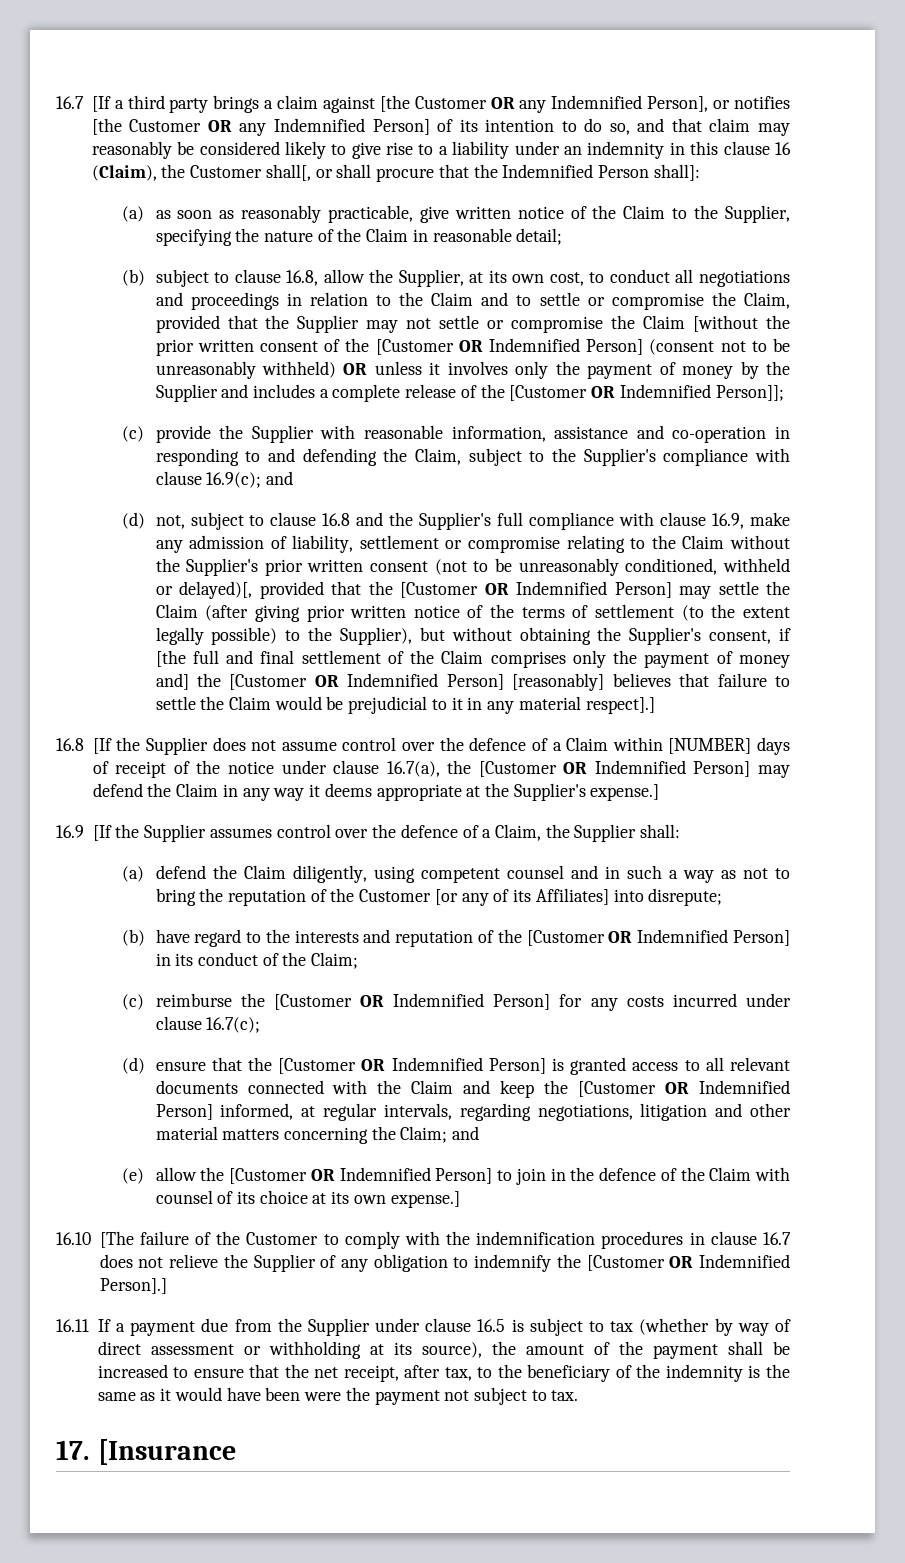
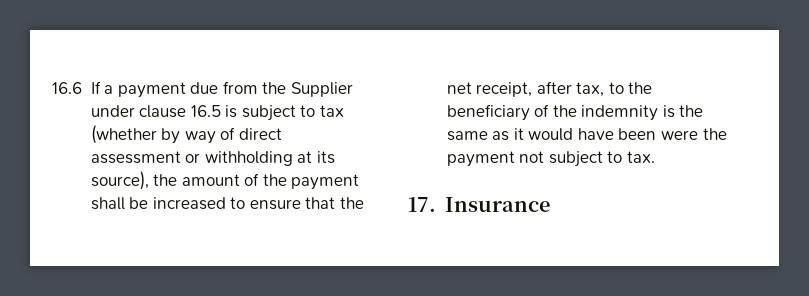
[56,95,790,113] [91,118,790,136] [91,141,791,159] [91,164,700,182] [122,205,790,223] [155,228,563,246] [122,269,790,287] [155,292,791,310] [155,315,791,333] [155,338,791,356] [155,361,791,379] [155,384,784,402] [122,425,791,443] [155,448,790,466] [155,471,294,488] [122,512,790,530] [155,535,790,553] [155,558,790,576] [155,581,791,599] [155,604,791,622] [155,627,792,645] [155,650,790,668] [155,673,791,691] [155,696,655,714] [56,737,791,755] [92,760,790,778] [92,783,660,801] [56,824,681,842] [122,865,790,883] [155,888,723,906] [122,929,790,947] [155,952,359,969] [122,993,791,1011] [155,1016,261,1033] [122,1057,791,1075] [155,1080,791,1098] [155,1103,791,1121] [155,1126,480,1144] [122,1167,791,1185] [155,1190,460,1208] [56,1231,791,1249] [99,1254,790,1272] [99,1278,167,1294] [56,1319,89,1332] 16.7 [If a third party brings a claim against [the Customer OR any Indemnified Person], or notifies [the Customer OR any Indemnified Person] of its intention to do so, and that claim may reasonably be considered likely to give rise to a liability under an indemnity in this clause 16 (Claim), the Customer shall[, or shall procure that the Indemnified Person shall]: // (a) as soon as reasonably practicable, give written notice of the Claim to the Supplier, specifying the nature of the Claim in reasonable detail; // (b) subject to clause 16.8, allow the Supplier, at its own cost, to conduct all negotiations and proceedings in relation to the Claim and to settle or compromise the Claim, provided that the Supplier may not settle or compromise the Claim [without the prior written consent of the [Customer OR Indemnified Person] (consent not to be unreasonably withheld) OR unless it involves only the payment of money by the Supplier and includes a complete release of the [Customer OR Indemnified Person]]; // (c) provide the Supplier with reasonable information, assistance and co-operation in responding to and defending the Claim, subject to the Supplier's compliance with clause 16.9(c); and // (d) not, subject to clause 16.8 and the Supplier's full compliance with clause 16.9, make any admission of liability, settlement or compromise relating to the Claim without the Supplier's prior written consent (not to be unreasonably conditioned, withheld or delayed)[, provided that the [Customer OR Indemnified Person] may settle the Claim (after giving prior written notice of the terms of settlement (to the extent legally possible) to the Supplier), but without obtaining the Supplier's consent, if [the full and final settlement of the Claim comprises only the payment of money and] the [Customer OR Indemnified Person] [reasonably] believes that failure to settle the Claim would be prejudicial to it in any material respect].] // 16.8 [If the Supplier does not assume control over the defence of a Claim within [NUMBER] days of receipt of the notice under clause 16.7(a), the [Customer OR Indemnified Person] may defend the Claim in any way it deems appropriate at the Supplier's expense.] // 16.9 [If the Supplier assumes control over the defence of a Claim, the Supplier shall: // (a) defend the Claim diligently, using competent counsel and in such a way as not to bring the reputation of the Customer [or any of its Affiliates] into disrepute; // (b) have regard to the interests and reputation of the [Customer OR Indemnified Person] in its conduct of the Claim; // (c) reimburse the [Customer OR Indemnified Person] for any costs incurred under clause 16.7(c); // (d) ensure that the [Customer OR Indemnified Person] is granted access to all relevant documents connected with the Claim and keep the [Customer OR Indemnified Person] informed, at regular intervals, regarding negotiations, litigation and other material matters concerning the Claim; and // (e) allow the [Customer OR Indemnified Person] to join in the defence of the Claim with counsel of its choice at its own expense.] // 16.10 [The failure of the Customer to comply with the indemnification procedures in clause 16.7 does not relieve the Supplier of any obligation to indemnify the [Customer OR Indemnified Person].] // 16.11 -> [52,82,82,94] 16.6
[97,1439,236,1465] [Insurance -> [444,197,550,212] Insurance

